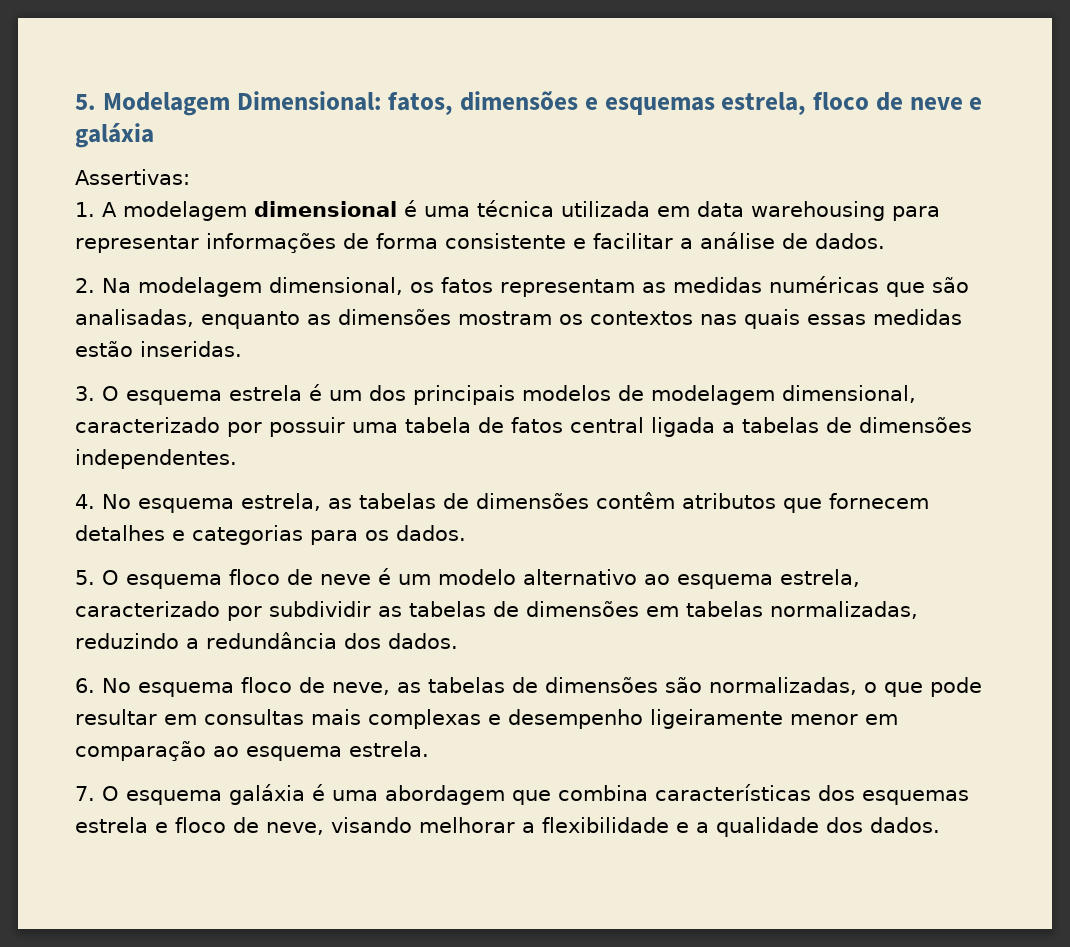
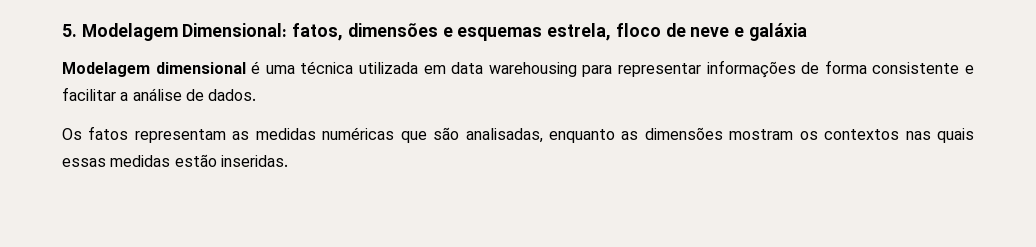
[75,169,190,185] [75,201,247,221] Assertivas: // 1. A modelagem -> [62,62,150,77] Modelagem
[75,277,434,297] 2. Na modelagem dimensional, os -> [62,128,82,140] Os
[75,384,916,405] [75,417,972,437] [75,449,237,469] [75,492,929,513] [75,525,466,545] [75,568,860,589] [75,601,918,621] [75,632,458,649] [75,677,982,697] [75,709,898,729] [75,741,429,761] [75,784,969,805] [75,817,940,837] // 3. O esquema estrela é um dos principais modelos de modelagem dimensional, caracterizado por possuir uma tabela de fatos central ligada a tabelas de dimensões independentes. // 4. No esquema estrela, as tabelas de dimensões contêm atributos que fornecem detalhes e categorias para os dados. // 5. O esquema floco de neve é um modelo alternativo ao esquema estrela, caracterizado por subdividir as tabelas de dimensões em tabelas normalizadas, reduzindo a redundância dos dados. // 6. No esquema floco de neve, as tabelas de dimensões são normalizadas, o que pode resultar em consultas mais complexas e desempenho ligeiramente menor em comparação ao esquema estrela. // 7. O esquema galáxia é uma abordagem que combina características dos esquemas estrela e floco de neve, visando melhorar a flexibilidade e a qualidade dos dados. -> (288, 161) none

